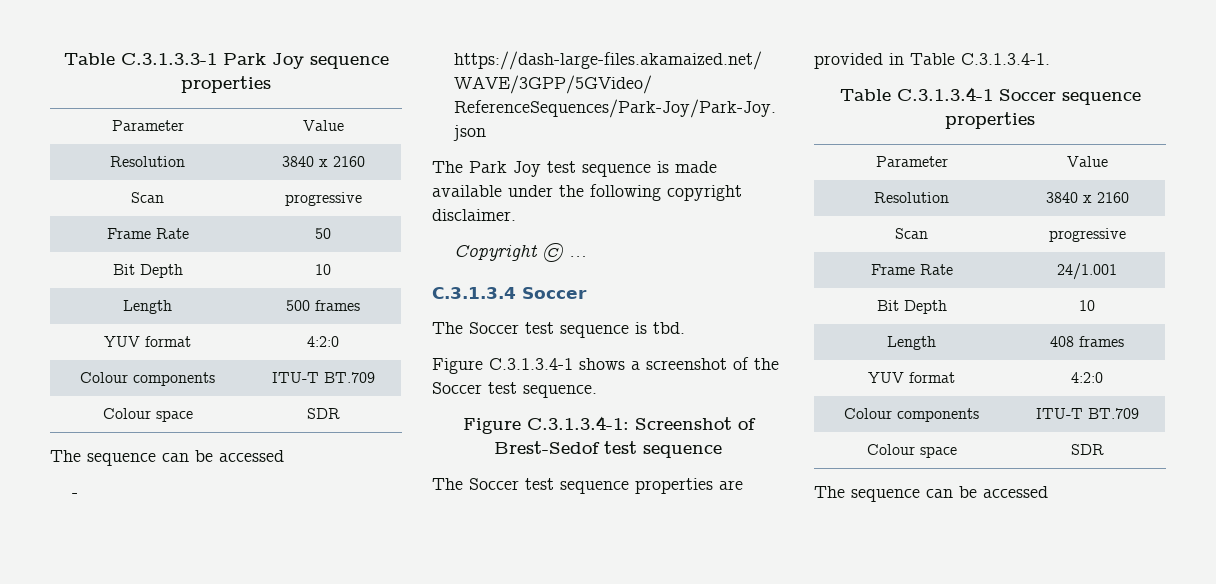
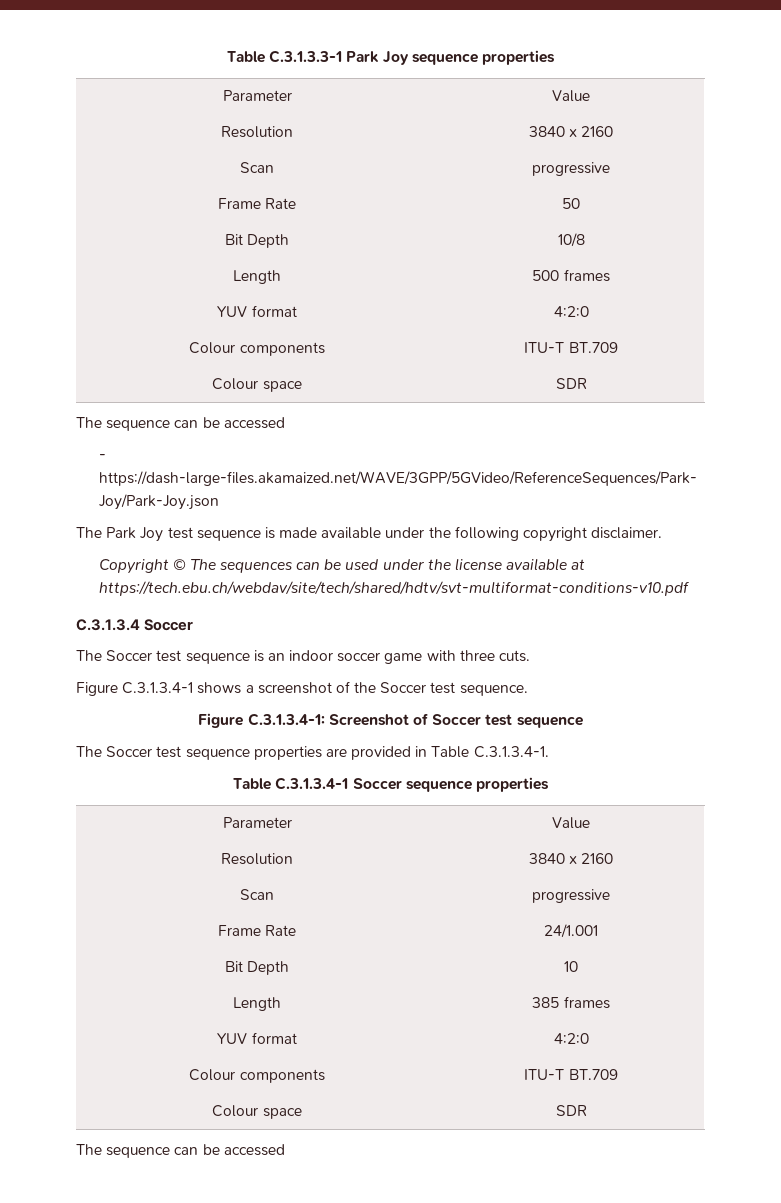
[315,264,331,275] 10 -> [557,233,585,247] 10/8
[568,256,587,257] … -> [190,558,586,573] [99,581,691,596] The sequences can be used under the license available at https://tech.ebu.ch/webdav/site/tech/shared/hdtv/svt-multiformat-conditions-v10.pdf
[653,322,685,334] tbd. -> [267,650,531,664] an indoor soccer game with three cuts.
[494,441,600,454] Brest-Sedof -> [432,714,482,726] Soccer
[1050,336,1074,347] 408 -> [532,997,560,1008] 385

